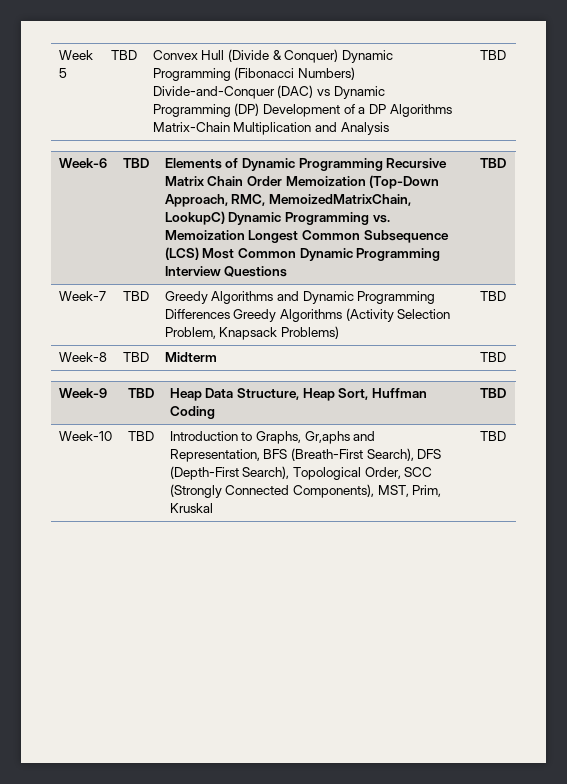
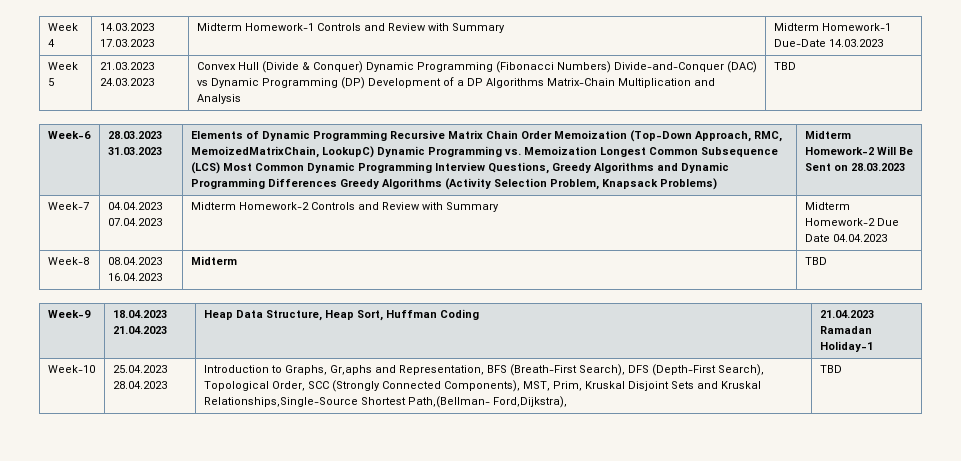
[58,50,93,60] Week -> [47,23,78,31] [47,39,55,47] [99,23,154,31] [99,39,154,47] [196,23,505,33] [773,23,891,31] [773,39,883,47] [47,62,78,70] Week 4 | 14.03.2023 17.03.2023 | Midterm Homework-1 Controls and Review with Summary | Midterm Homework-1 Due-Date 14.03.2023 // Week
[110,50,137,60] TBD -> [99,62,154,70] [99,78,154,86] 21.03.2023 24.03.2023
[122,158,149,168] TBD -> [107,131,162,139] [107,147,162,155] 28.03.2023 31.03.2023
[224,266,288,277] [479,158,506,168] [58,291,106,301] [122,291,149,301] Questions | TBD // Week-7 | TBD | -> [487,162,549,174] Questions,
[479,291,506,301] TBD -> [804,130,851,139] [804,146,913,155] [804,163,905,171] [47,202,89,210] [107,202,162,210] [107,218,162,226] [190,202,499,212] [804,202,850,210] [804,218,899,226] [804,234,887,242] Midterm Homework-2 Will Be Sent on 28.03.2023 // Week-7 | 04.04.2023 07.04.2023 | Midterm Homework-2 Controls and Review with Summary | Midterm Homework-2 Due Date 04.04.2023
[122,352,149,362] TBD -> [107,257,162,265] [107,273,162,281] 08.04.2023 16.04.2023
[127,388,154,398] TBD -> [112,310,167,318] [112,326,167,334] 18.04.2023 21.04.2023
[479,388,506,398] TBD -> [819,310,874,318] [819,326,872,334] [819,341,873,352] 21.04.2023 Ramadan Holiday-1
[127,431,154,441] TBD -> [112,365,167,373] [112,381,167,389] 25.04.2023 28.04.2023
(213, 508) none -> [627,381,761,391] [203,396,567,408] Disjoint Sets and Kruskal Relationships,Single-Source Shortest Path,(Bellman- Ford,Dijkstra),

